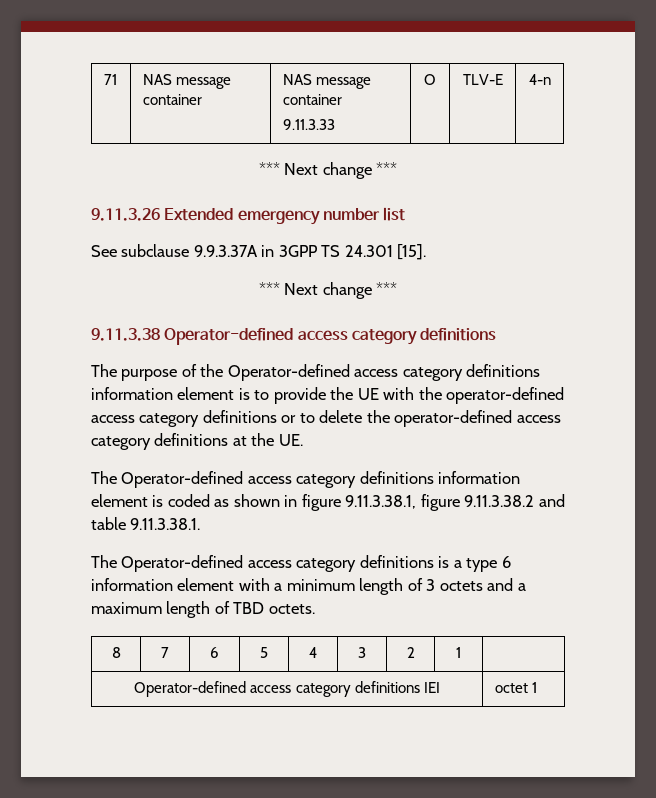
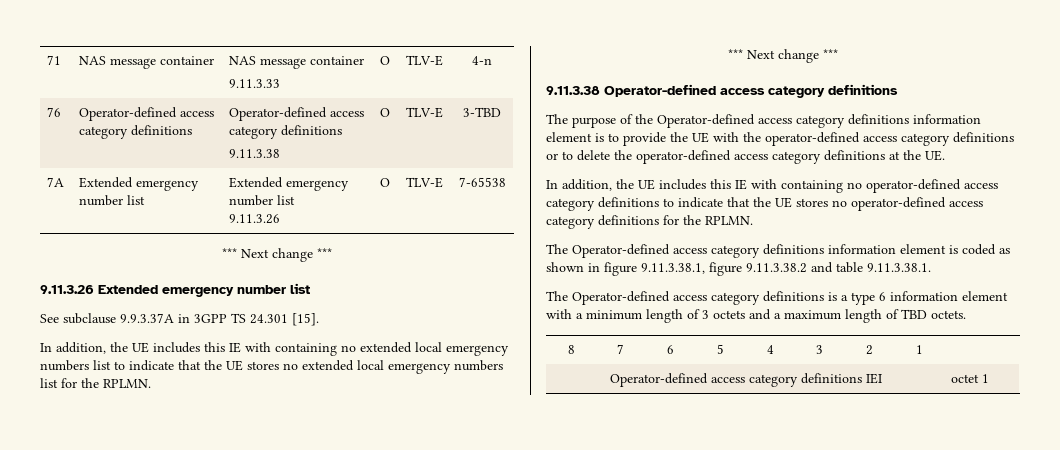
(551, 79) none -> [47,107,62,117] [79,107,215,121] [79,125,193,139] [229,107,365,121] [229,125,343,139] [229,149,281,158] [379,108,390,117] [405,107,443,118] [463,107,501,117] [47,177,65,187] [79,177,200,191] [79,195,146,206] [229,177,350,191] [229,195,296,206] [229,214,281,224] [379,178,390,187] [405,177,443,188] [458,177,506,187] // 76 | Operator-defined access category definitions | Operator-defined access category definitions // 9.11.3.38 | O | TLV-E | 3-TBD // 7A | Extended emergency number list | Extended emergency number list // 9.11.3.26 | O | TLV-E | 7-65538
(427, 252) none -> [40,342,509,356] [40,360,503,374] [40,378,151,388] // In addition, the UE includes this IE with containing no extended local emergency numbers list to indicate that the UE stores no extended local emergency numbers list for the RPLMN.
(303, 440) none -> [546,179,998,193] [546,197,983,211] [546,215,753,229] // In addition, the UE includes this IE with containing no operator-defined access category definitions to indicate that the UE stores no operator-defined access category definitions for the RPLMN.

